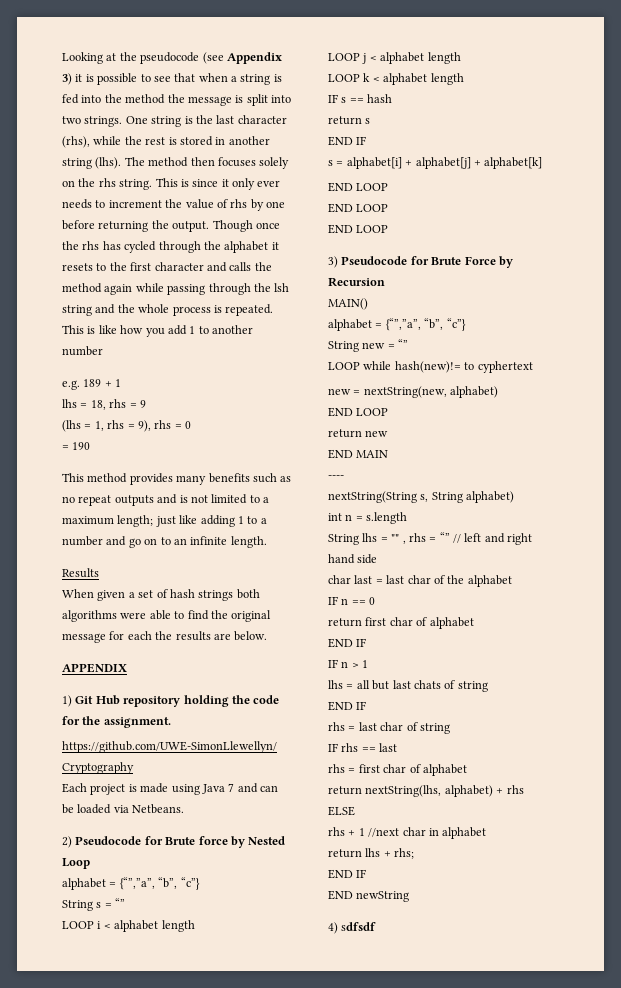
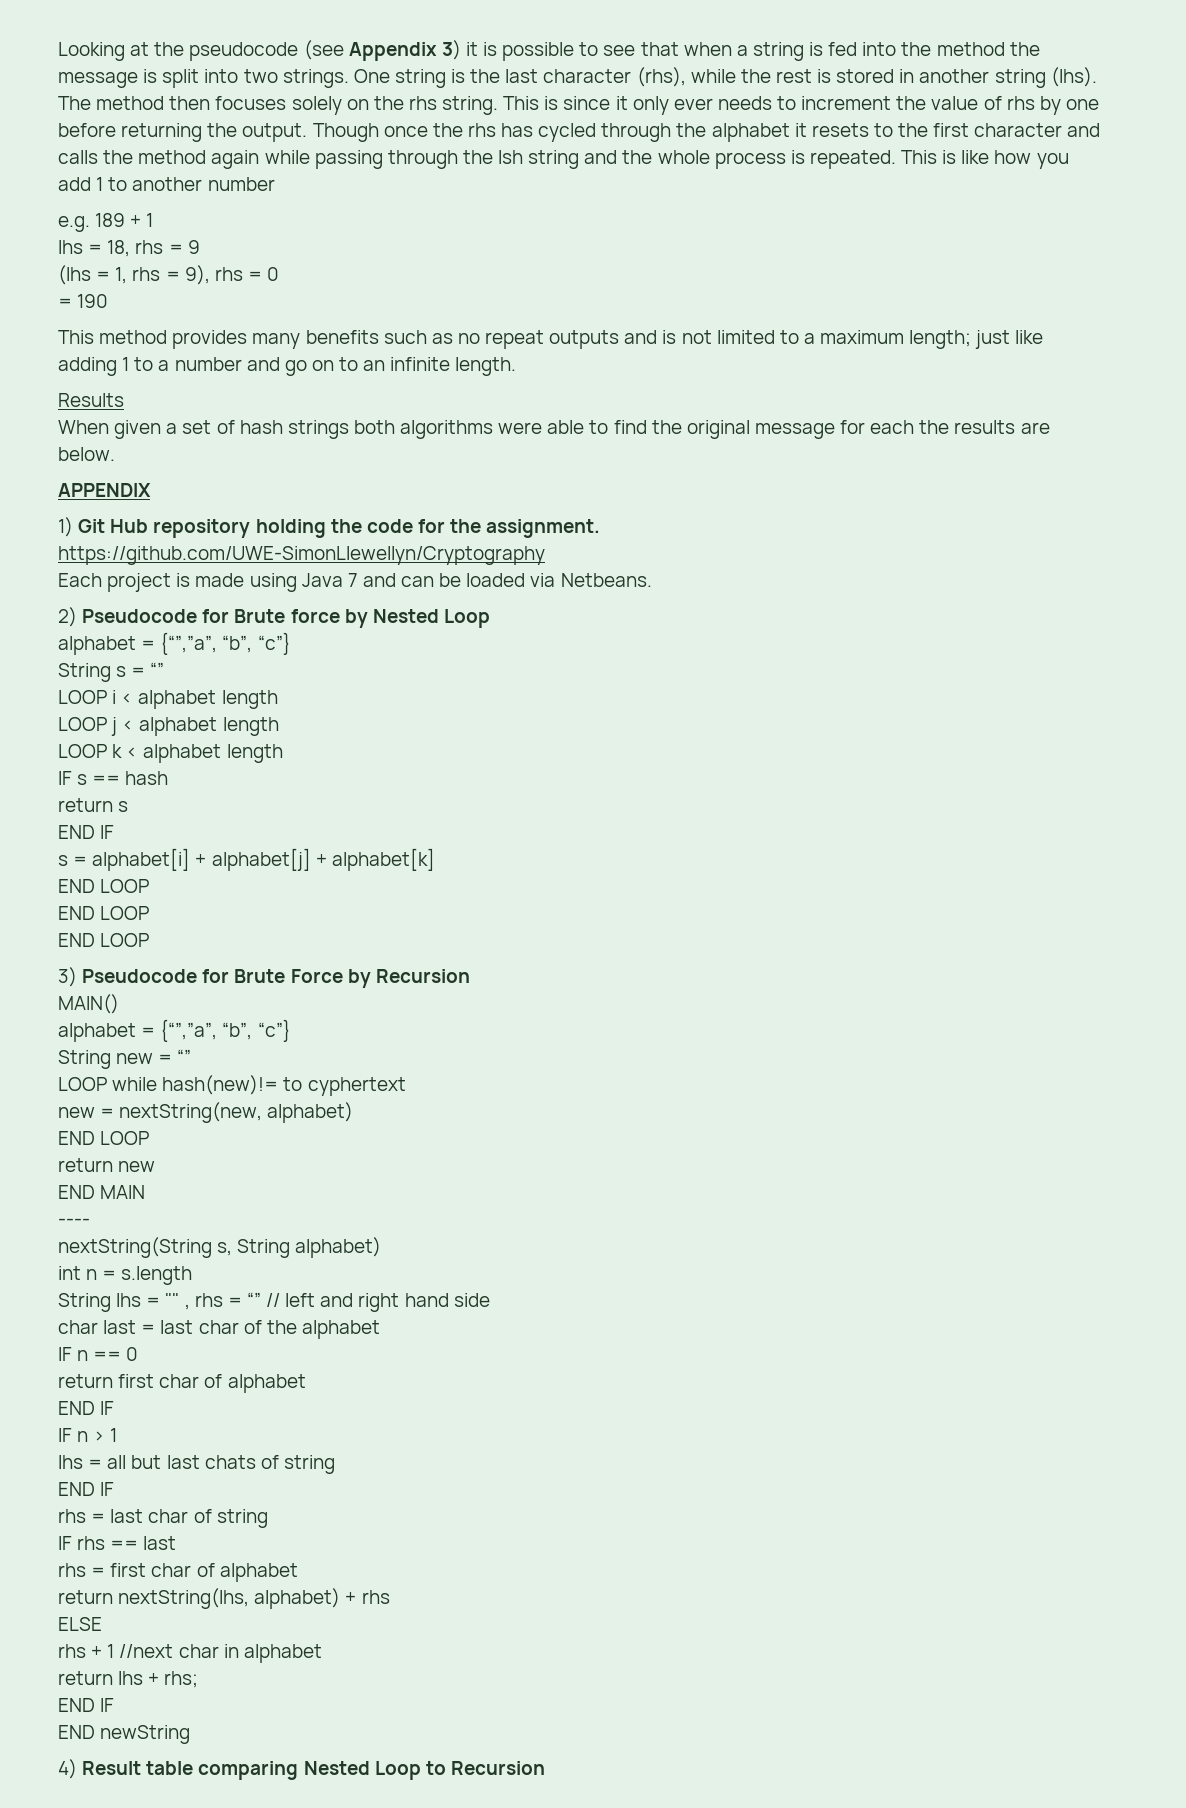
[341,922,377,931] sdfsdf -> [82,1761,545,1780] Result table comparing Nested Loop to Recursion

